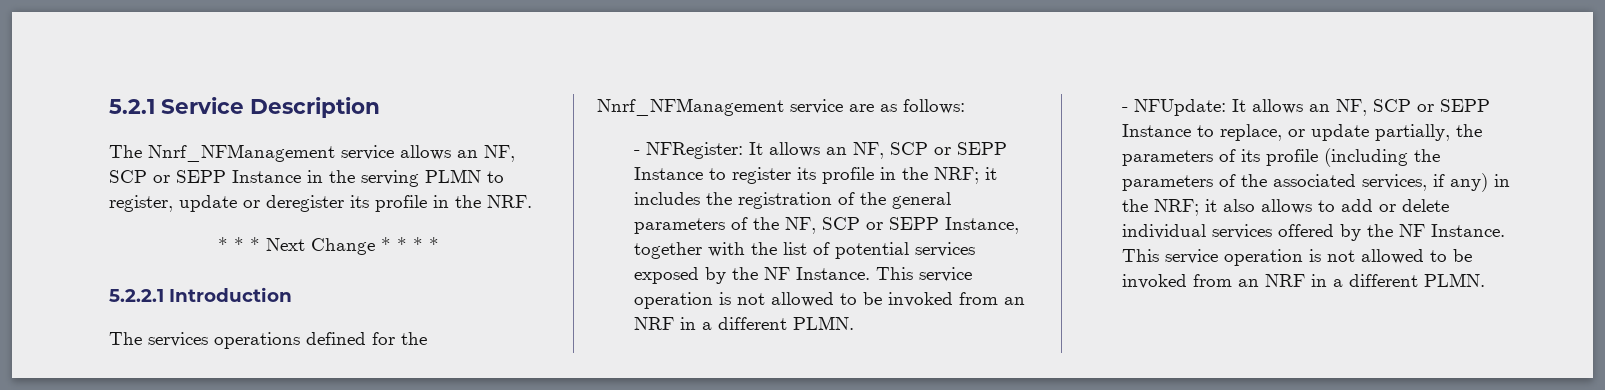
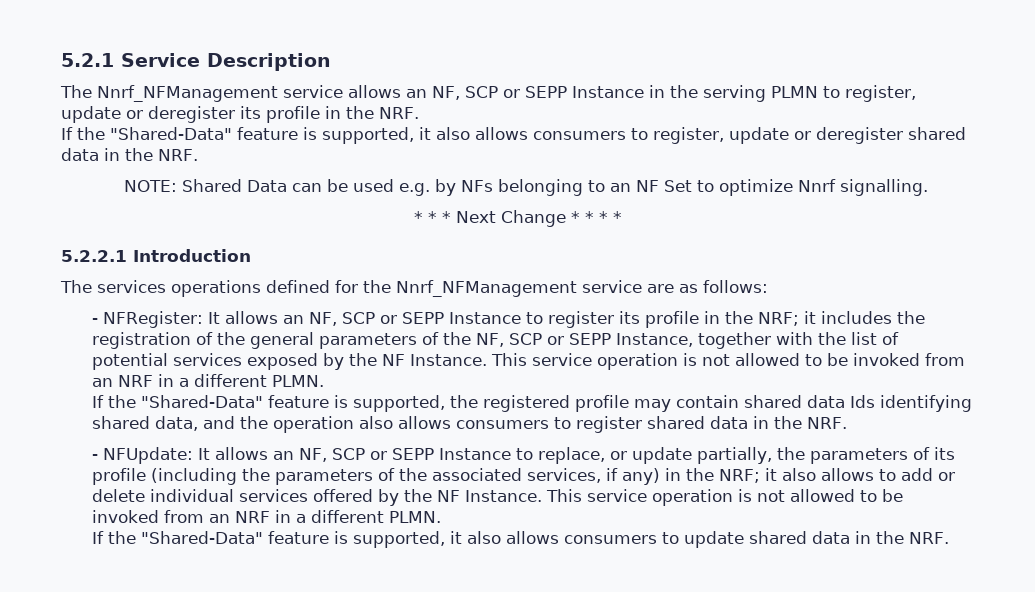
(532, 201) none -> [61,127,966,144] [61,148,198,161] [123,179,928,196] // If the "Shared-Data" feature is supported, it also allows consumers to register, update or deregister shared data in the NRF. // NOTE: Shared Data can be used e.g. by NFs belonging to an NF Set to optimize Nnrf signalling.
(854, 323) none -> [92,395,973,412] [92,416,848,433] // If the "Shared-Data" feature is supported, the registered profile may contain shared data Ids identifying shared data, and the operation also allows consumers to register shared data in the NRF.
(1485, 280) none -> [92,531,950,548] // If the "Shared-Data" feature is supported, it also allows consumers to update shared data in the NRF.

